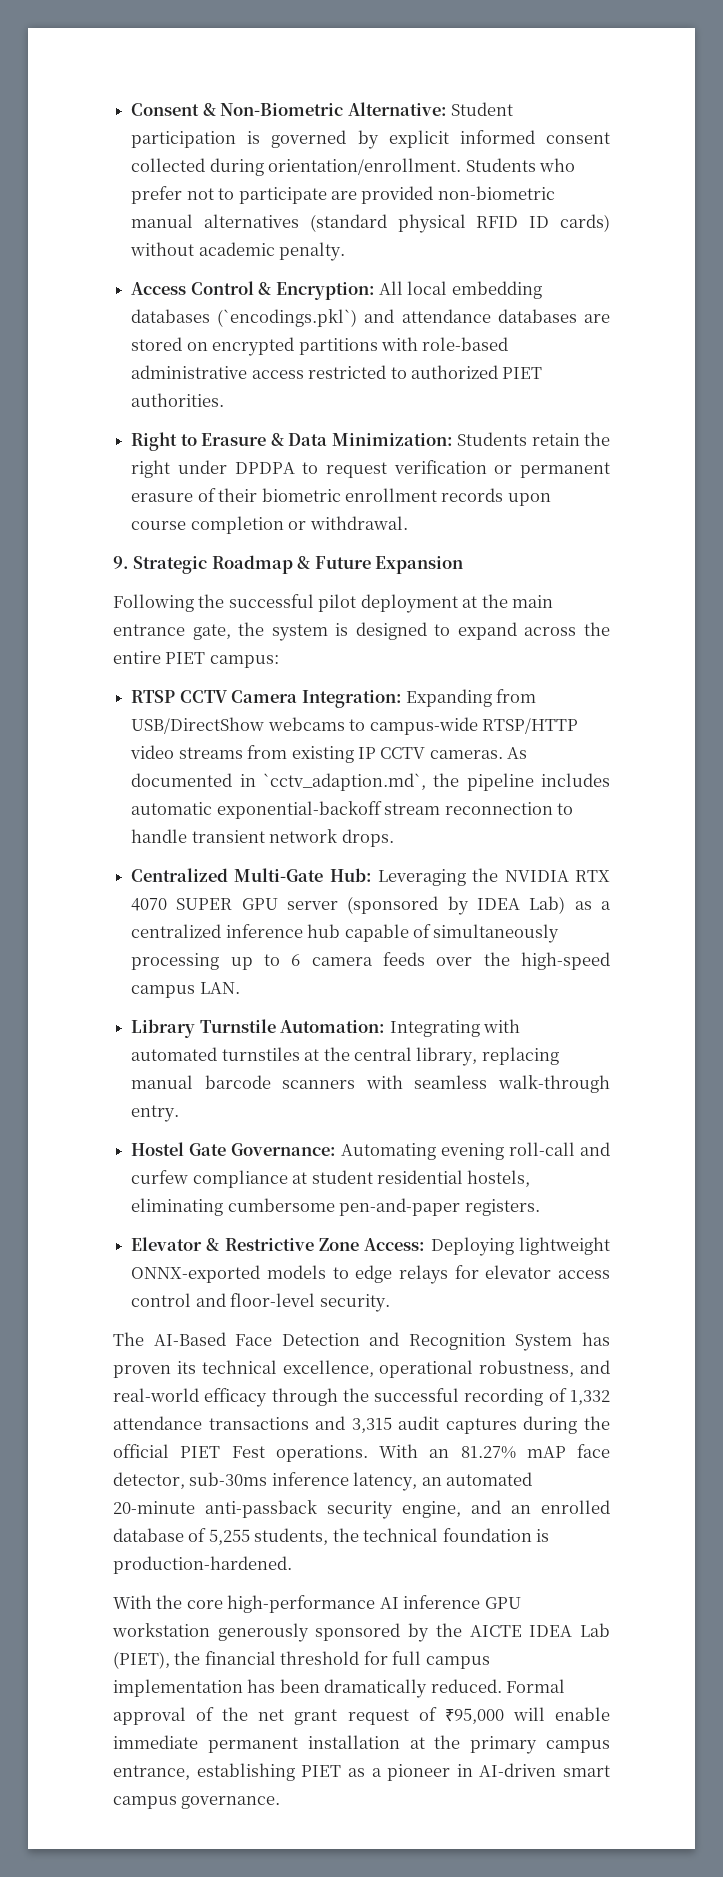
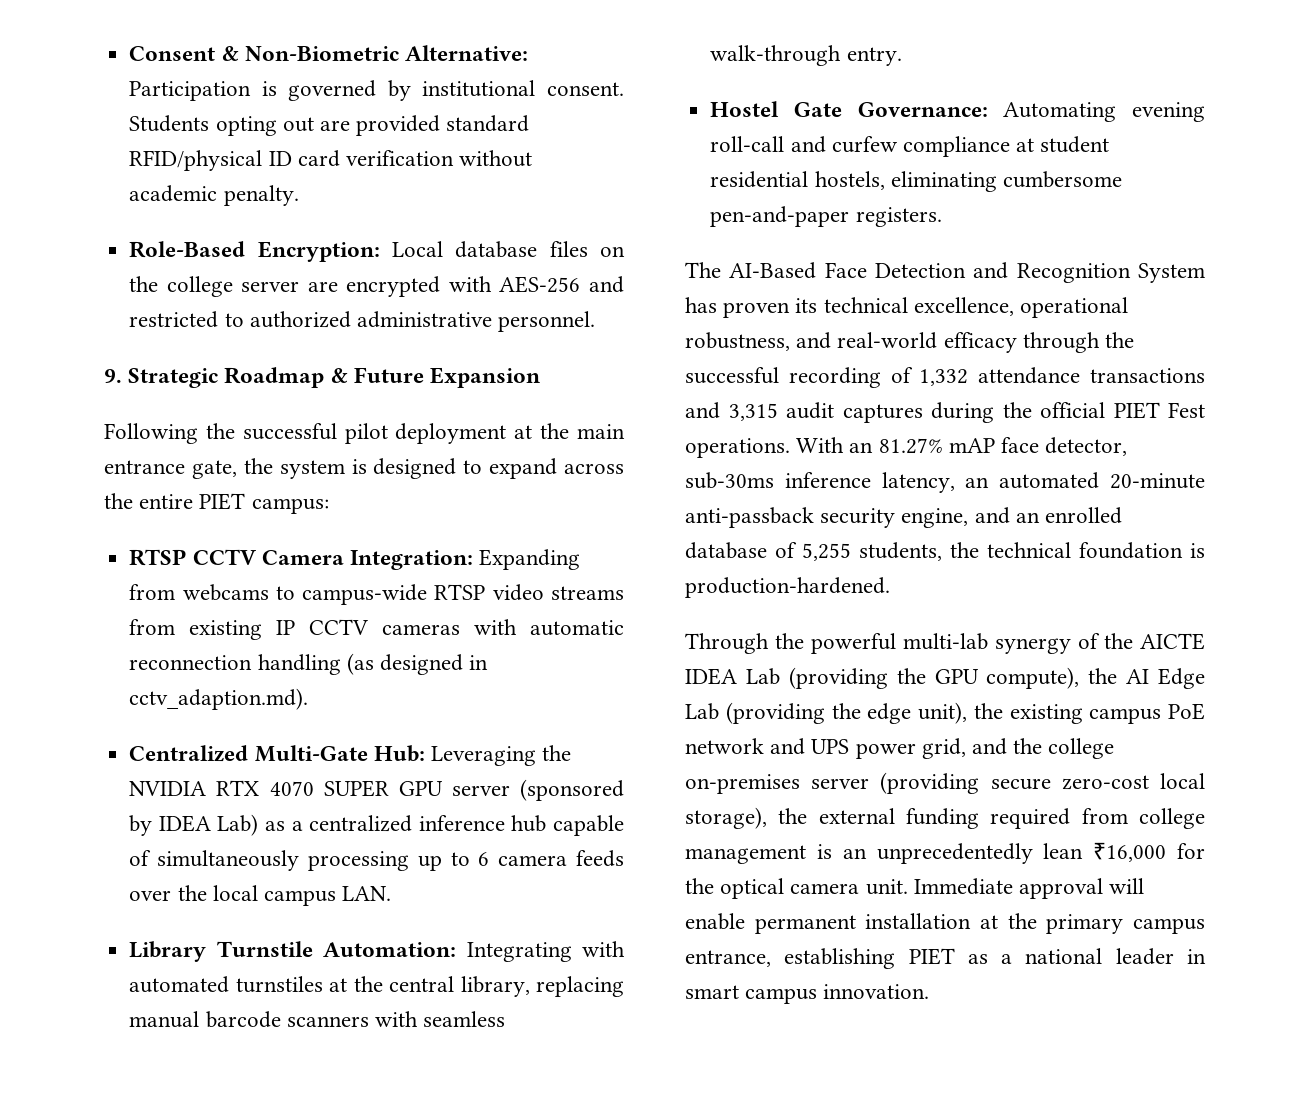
[450,102,513,116] [131,131,237,148] Student participation -> [129,81,252,101] Participation
[388,130,610,148] [131,158,575,176] [131,186,555,204] [131,214,610,233] [130,242,346,261] [131,281,542,300] [131,309,610,327] [131,337,509,356] [131,365,543,379] [131,393,225,407] [131,432,610,451] [131,460,610,478] [131,488,551,506] [131,516,408,534] explicit informed consent collected during orientation/enrollment. Students who prefer not to participate are provided non-biometric manual alternatives (standard physical RFID ID cards) without academic penalty. // Access Control & Encryption: All local embedding databases (`encodings.pkl`) and attendance databases are stored on encrypted partitions with role-based administrative access restricted to authorized PIET authorities. // Right to Erasure & Data Minimization: Students retain the right under DPDPA to request verification or permanent erasure of their biometric enrollment records upon course completion or withdrawal. -> [422,80,624,97] [129,115,530,136] [129,150,533,171] [129,185,299,206] [129,241,625,262] [129,276,624,297] [129,311,596,332] institutional consent. Students opting out are provided standard RFID/physical ID card verification without academic penalty. // Role-Based Encryption: Local database files on the college server are encrypted with AES-256 and restricted to authorized administrative personnel.
[131,717,265,734] USB/DirectShow -> (176, 592) none
[481,718,578,734] RTSP/HTTP -> [434,584,486,600] RTSP
[429,747,528,759] [131,773,610,791] [131,801,573,819] [131,829,394,847] cameras. As documented in `cctv_adaption.md`, the pipeline includes automatic exponential-backoff stream reconnection to handle transient network drops. -> [382,619,624,636] [129,653,489,675] [129,688,309,710] cameras with automatic reconnection handling (as designed in cctv_adaption.md).
[521,952,610,970] high-speed -> [212,885,258,901] local
[131,1237,610,1256] [131,1265,610,1284] [131,1293,390,1312] // Elevator & Restrictive Zone Access: Deploying lightweight ONNX-exported models to edge relays for elevator access control and floor-level security. -> (942, 217) none
[113,1595,521,1613] [112,1623,610,1642] [113,1651,490,1669] [113,1679,566,1698] [113,1707,504,1725] With the core high-performance AI inference GPU workstation generously sponsored by the AICTE IDEA Lab (PIET), the financial threshold for full campus implementation has been dramatically reduced. Formal approval of the net grant request of ₹95,000 -> [685,633,1205,654] [685,667,1205,689] [685,702,1205,724] [685,738,1115,759] [685,772,1205,794] [685,807,1205,829] [685,842,1205,864] [685,878,1104,899] Through the powerful multi-lab synergy of the AICTE IDEA Lab (providing the GPU compute), the AI Edge Lab (providing the edge unit), the existing campus PoE network and UPS power grid, and the college on-premises server (providing secure zero-cost local storage), the external funding required from college management is an unprecedentedly lean ₹16,000 for the optical camera unit. Immediate approval
[113,1735,198,1749] immediate -> (745, 921) none
[387,1763,557,1781] pioneer in AI-driven -> [1025,948,1206,965] national leader in
[181,1796,281,1809] governance. -> [823,984,930,999] innovation.

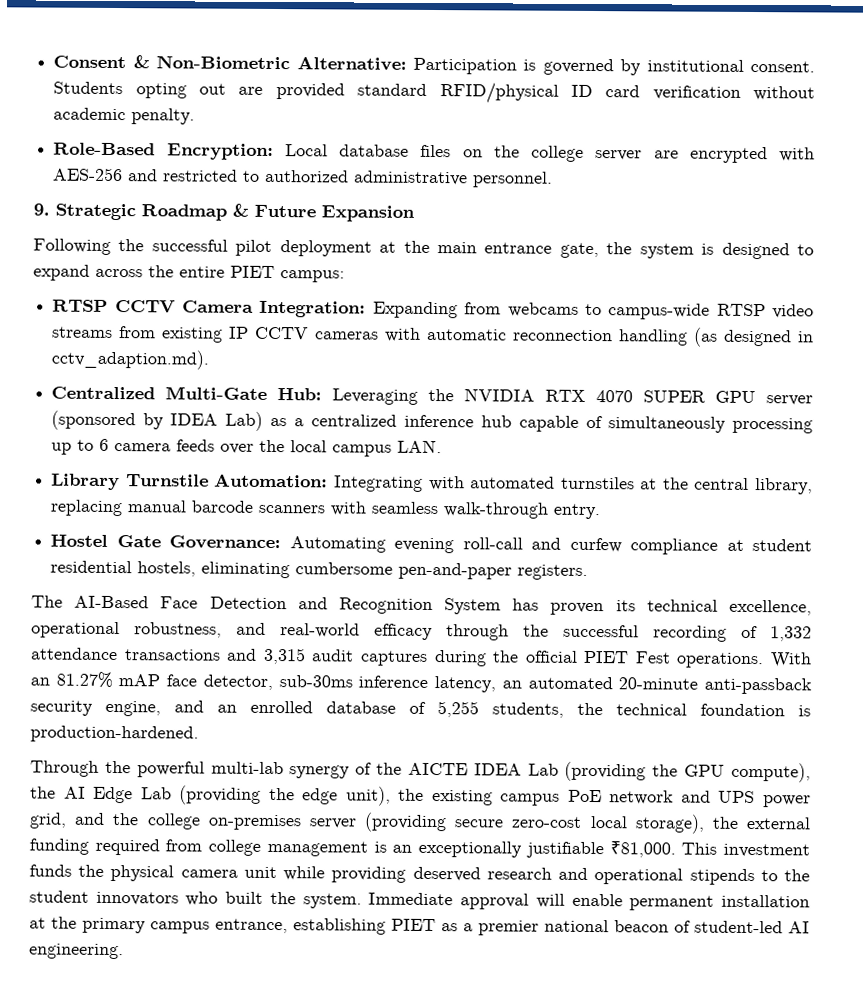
[876,842,1205,864] [685,878,908,899] unprecedentedly lean ₹16,000 for the optical camera unit. -> [418,840,811,859] [29,864,811,886] [29,890,362,909] exceptionally justifiable ₹81,000. This investment funds the physical camera unit while providing deserved research and operational stipends to the student innovators who built the system.
[1025,948,1206,965] [685,984,930,1004] national leader in smart campus innovation. -> [478,919,810,936] [29,943,124,960] premier national beacon of student-led AI engineering.

